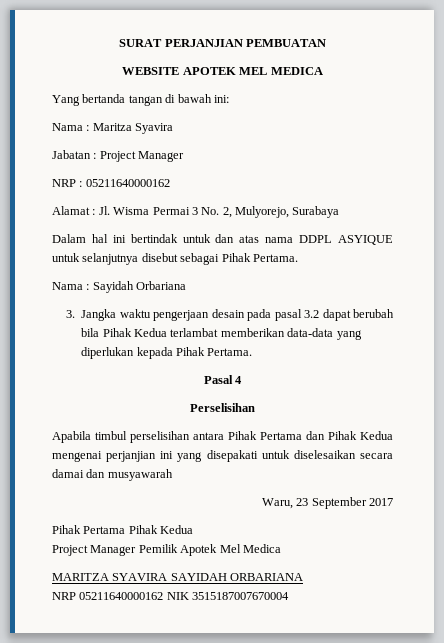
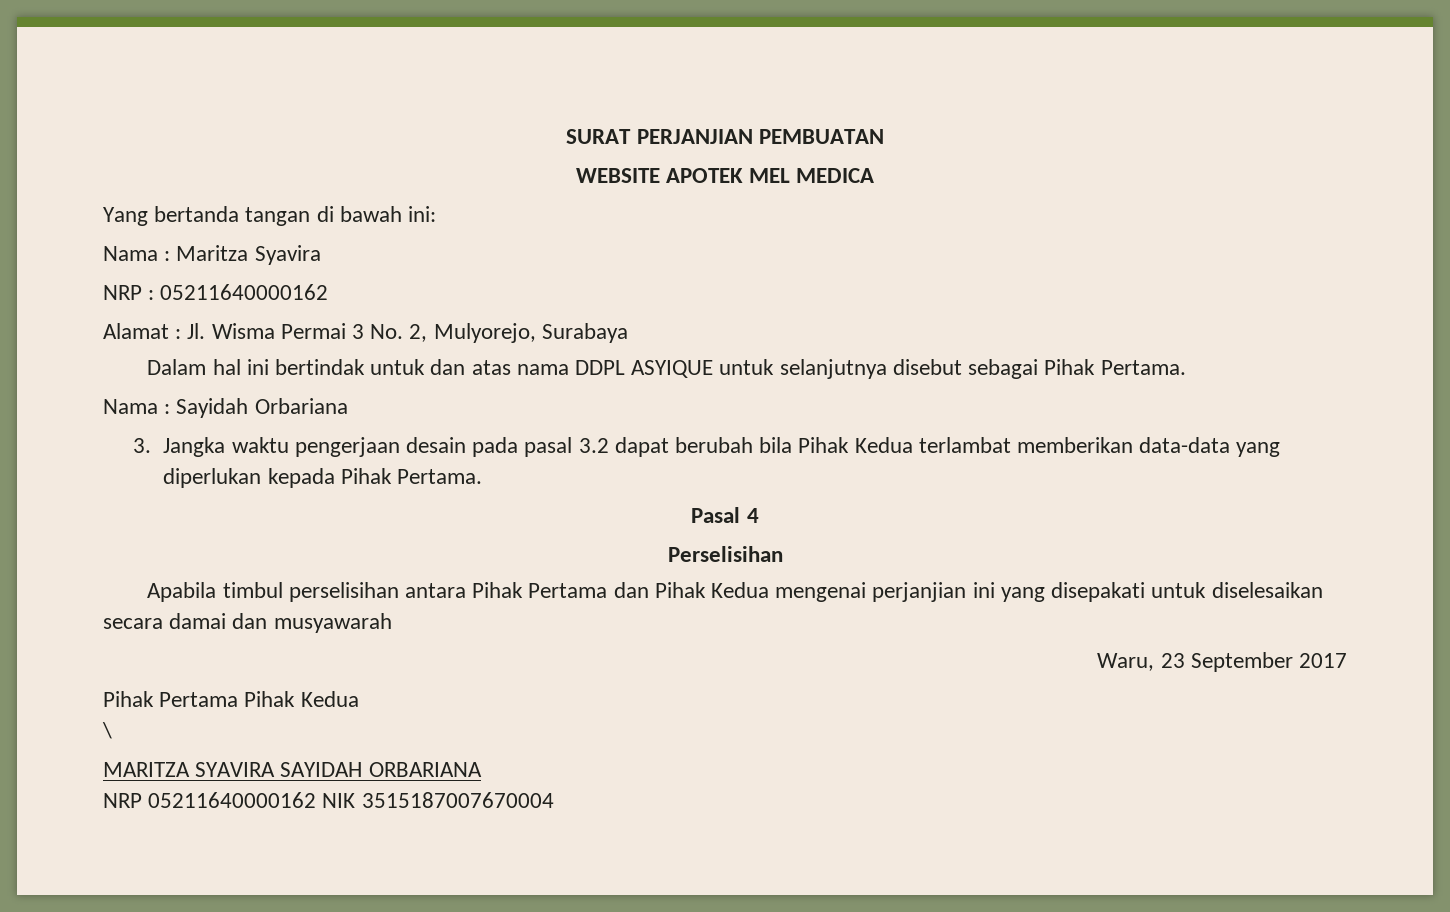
[52,150,185,162] // Jabatan : Project Manager -> (321, 255) none
[52,544,281,556] Project Manager Pemilik Apotek Mel Medica -> [102,722,112,739] \

